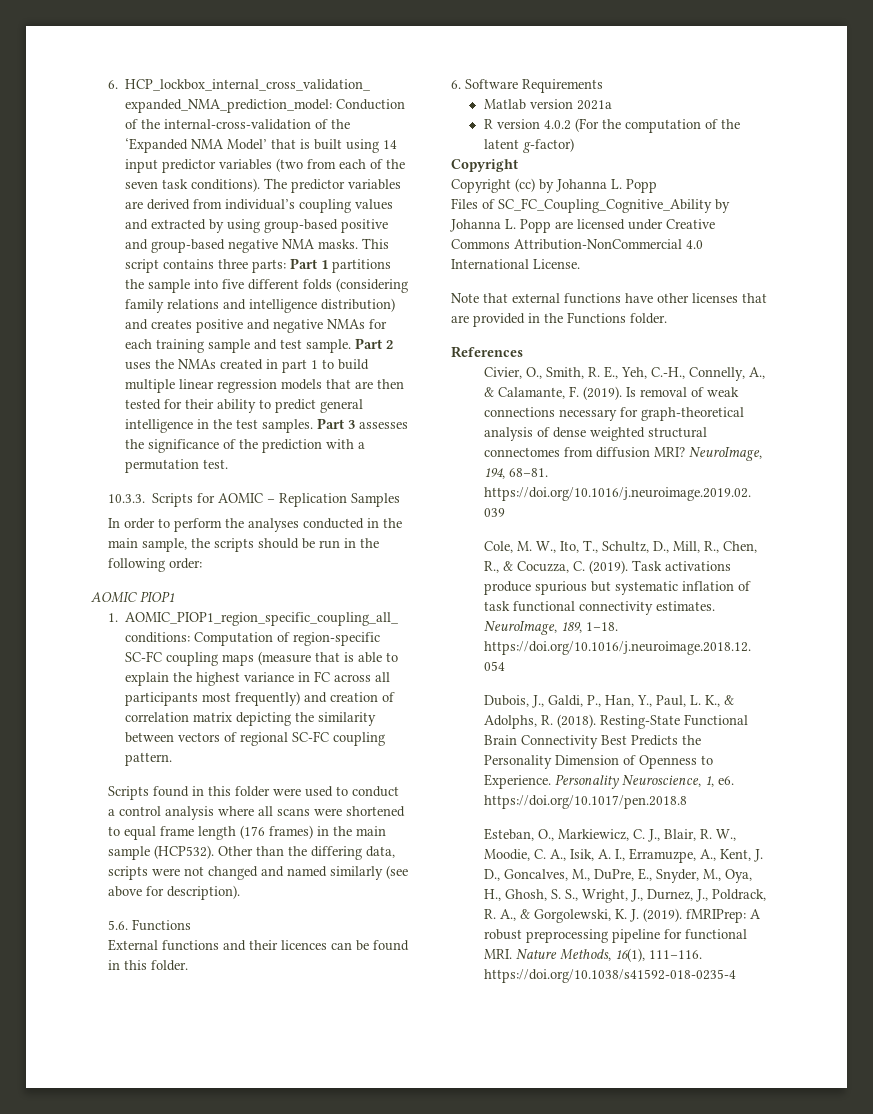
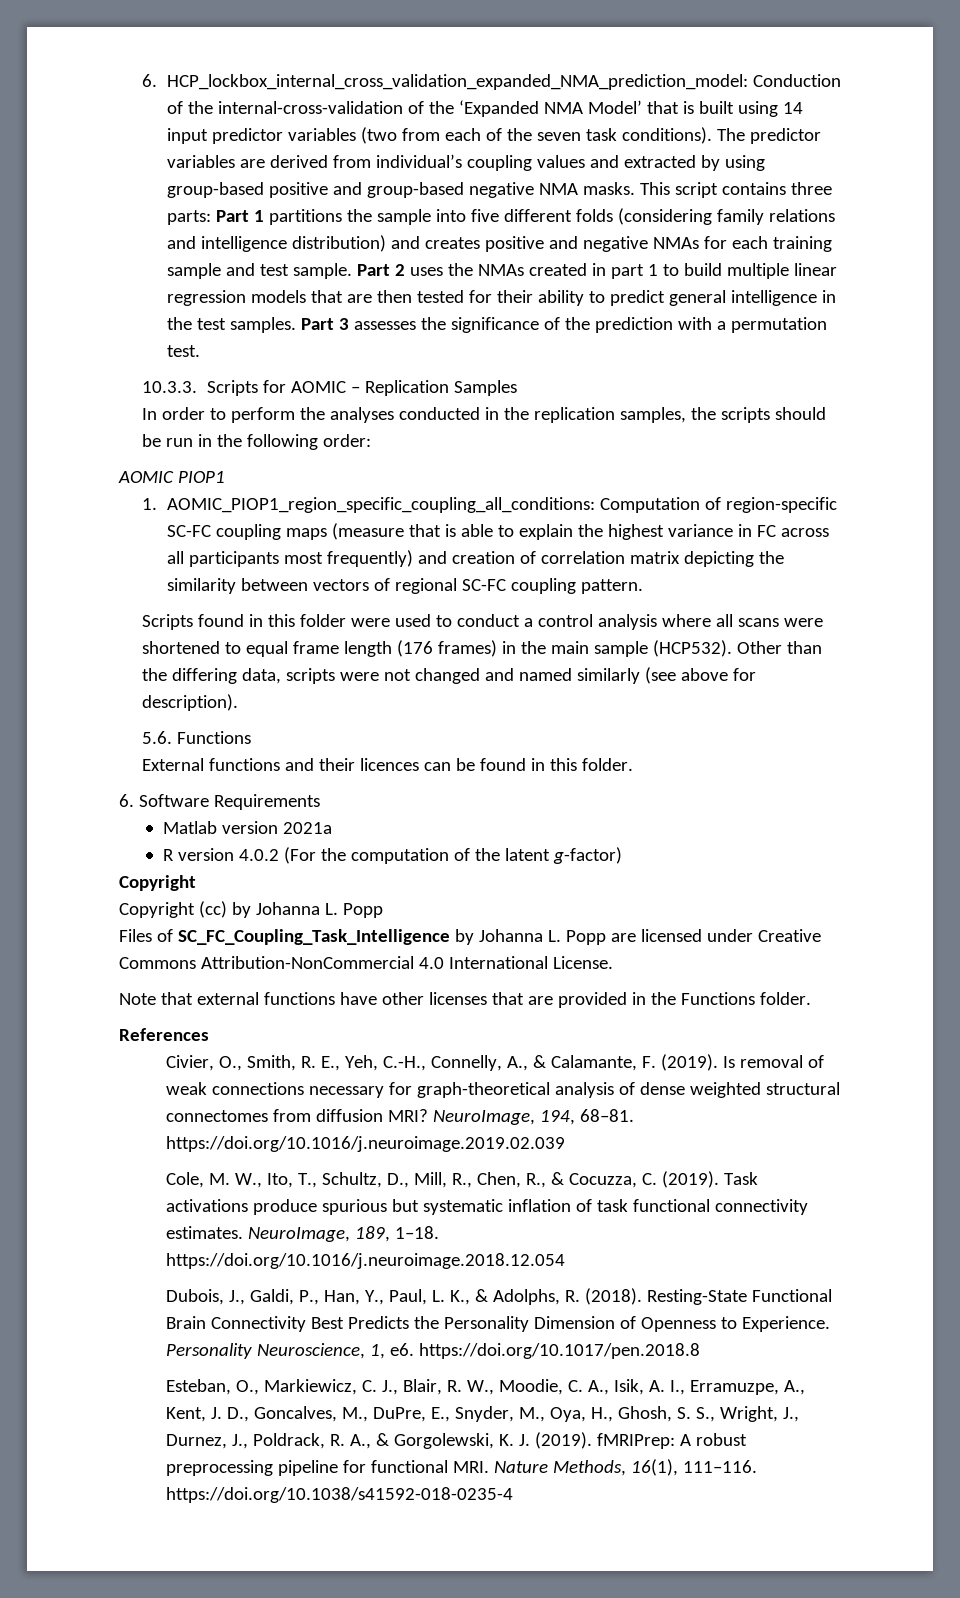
[107,538,187,552] main sample, -> [534,407,687,423] replication samples,
[498,198,712,213] SC_FC_Coupling_Cognitive_Ability -> [177,929,450,945] SC_FC_Coupling_Task_Intelligence

